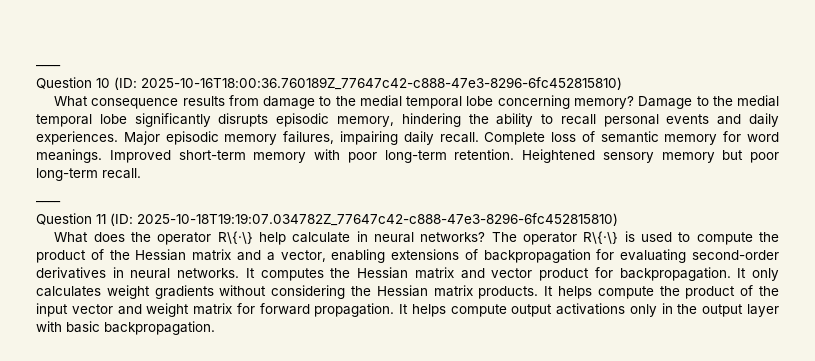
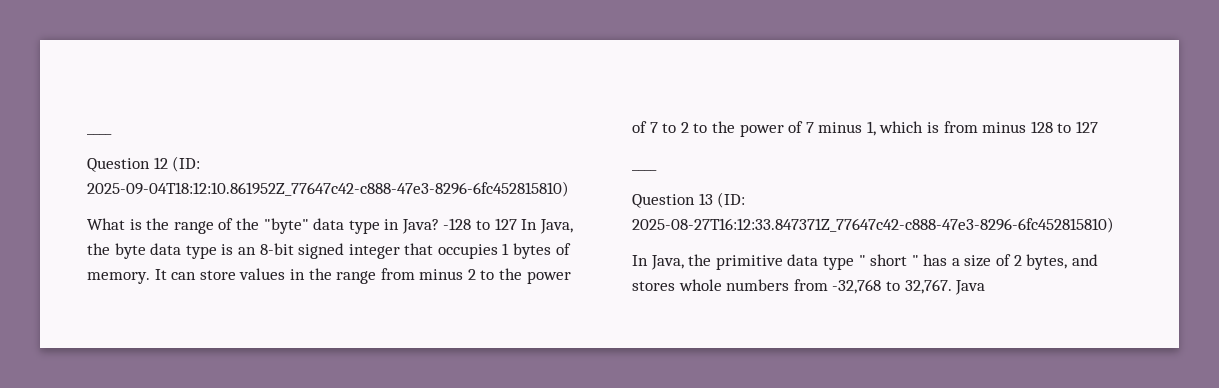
[36,65,61,67] [36,77,622,90] [54,95,780,109] [36,113,780,127] [36,131,780,145] [36,149,779,163] [36,168,141,181] [36,201,61,203] [36,213,618,226] [54,231,780,245] [36,249,780,263] [36,267,780,281] [36,285,779,299] [36,303,779,317] [36,321,215,335] ____ // Question 10 (ID: 2025-10-16T18:00:36.760189Z_77647c42-c888-47e3-8296-6fc452815810) // What consequence results from damage to the medial temporal lobe concerning memory? Damage to the medial temporal lobe significantly disrupts episodic memory, hindering the ability to recall personal events and daily experiences. Major episodic memory failures, impairing daily recall. Complete loss of semantic memory for word meanings. Improved short-term memory with poor long-term retention. Heightened sensory memory but poor long-term recall. // ____ // Question 11 (ID: 2025-10-18T19:19:07.034782Z_77647c42-c888-47e3-8296-6fc452815810) // What does the operator R\{·\} help calculate in neural networks? The operator R\{·\} is used to compute the product of the Hessian matrix and a vector, enabling extensions of backpropagation for evaluating second-order derivatives in neural networks. It computes the Hessian matrix and vector product for backpropagation. It only calculates weight gradients without considering the Hessian matrix products. It helps compute the product of the input vector and weight matrix for forward propagation. It helps compute output activations only in the output layer with basic backpropagation. -> [87,133,112,135] [87,156,201,172] [87,181,569,197] [87,218,573,234] [87,243,571,259] [87,268,571,284] [632,121,1099,137] [632,169,657,171] [632,192,746,208] [632,217,1114,233] [632,254,1098,270] [632,279,986,295] ____ // Question 12 (ID: 2025-09-04T18:12:10.861952Z_77647c42-c888-47e3-8296-6fc452815810) // What is the range of the "byte" data type in Java? -128 to 127 In Java, the byte data type is an 8-bit signed integer that occupies 1 bytes of memory. It can store values in the range from minus 2 to the power of 7 to 2 to the power of 7 minus 1, which is from minus 128 to 127 // ____ // Question 13 (ID: 2025-08-27T16:12:33.847371Z_77647c42-c888-47e3-8296-6fc452815810) // In Java, the primitive data type " short " has a size of 2 bytes, and stores whole numbers from -32,768 to 32,767. Java

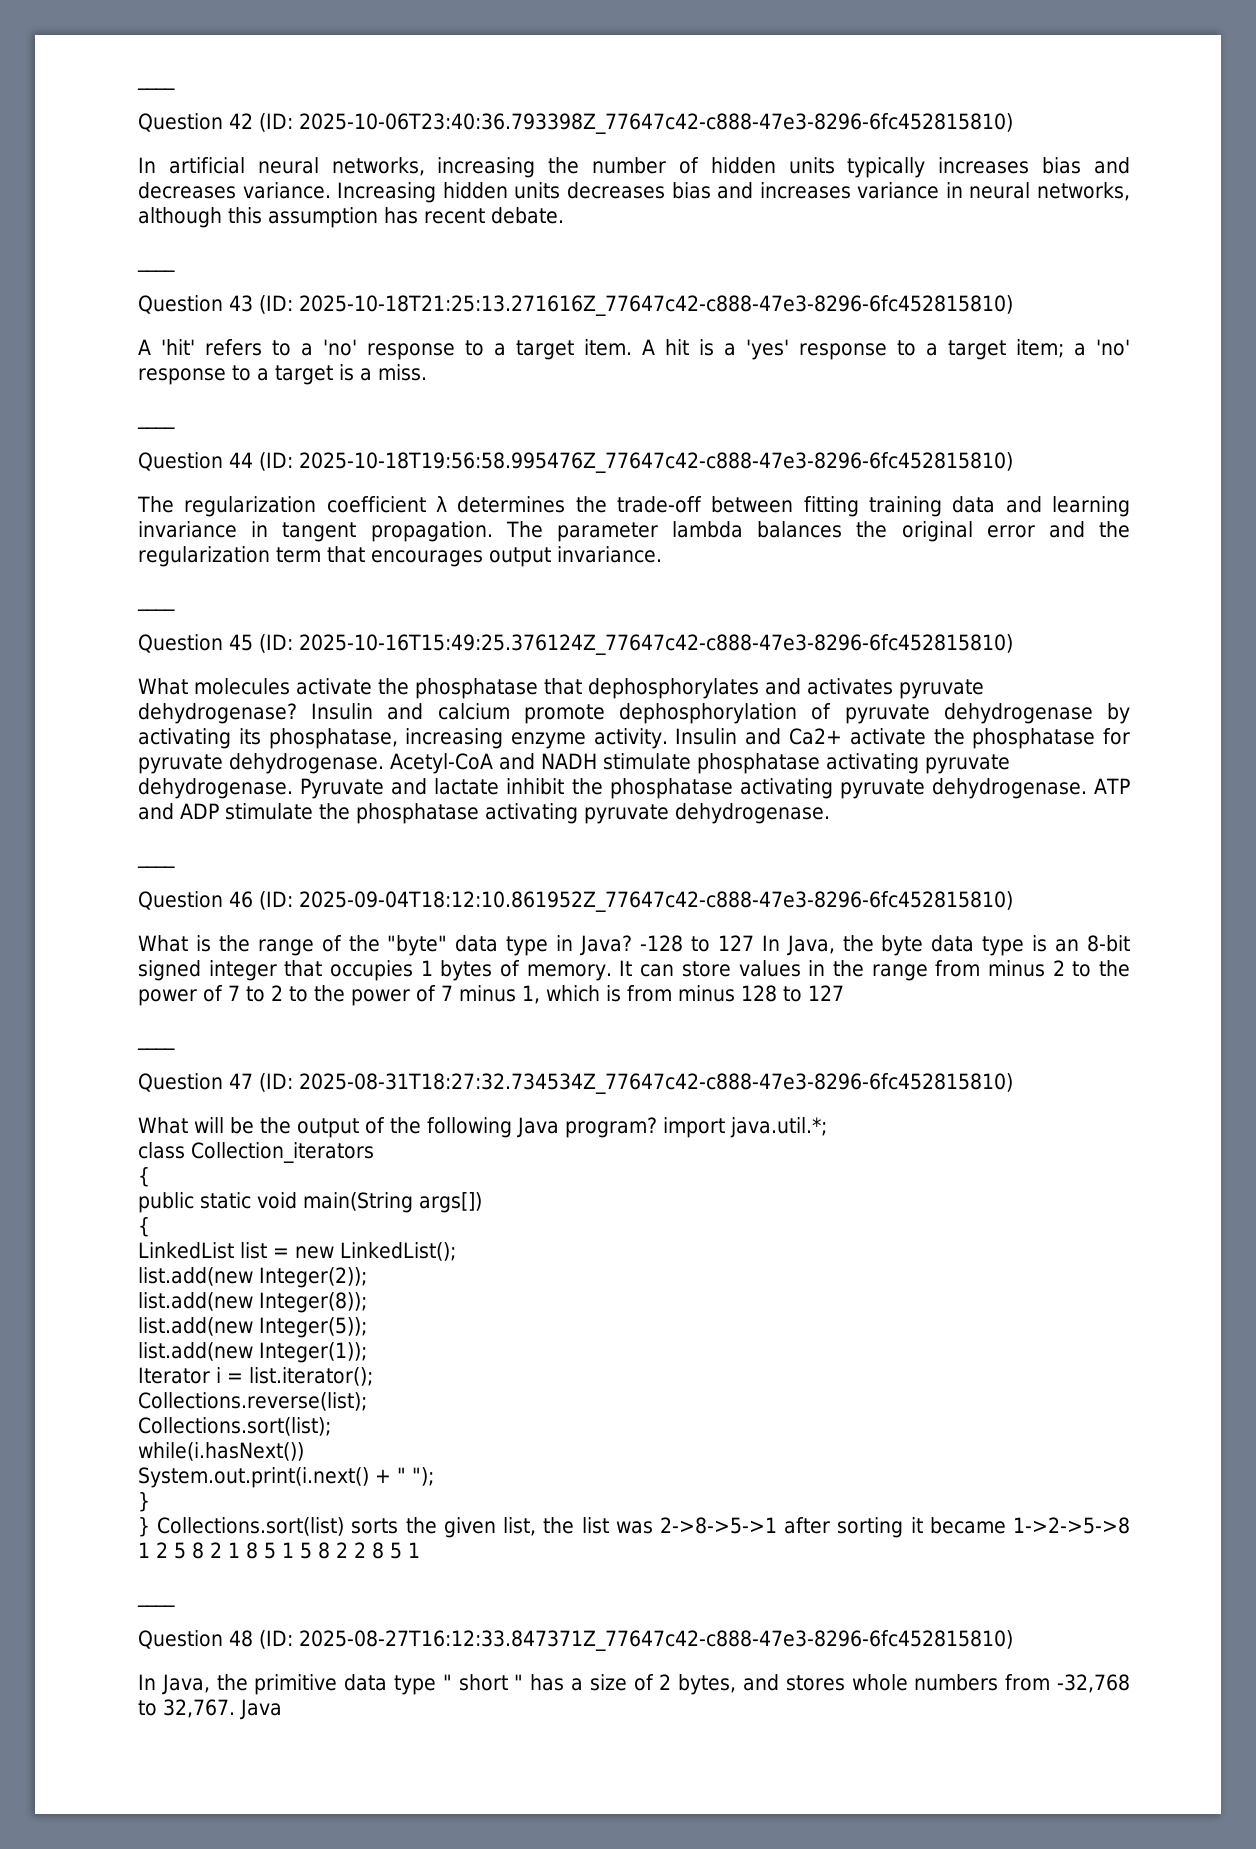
[87,133,112,135] [87,157,168,172] ____ // Question 12 -> [137,85,175,90] [138,113,1013,134] [138,157,1130,178] [138,182,1130,203] [138,207,564,228] [137,267,175,272] [138,295,1013,316] [138,339,1130,360] [138,364,427,385] [137,424,175,429] [138,452,1013,473] [137,496,1130,517] [138,521,1130,542] [138,546,662,567] [137,606,175,611] [138,634,1013,655] [138,678,984,699] [138,703,1130,724] [138,728,1130,749] [138,753,1010,774] [138,778,1131,799] [138,803,830,824] [137,863,175,868] [138,891,253,910] ____ // Question 42 (ID: 2025-10-06T23:40:36.793398Z_77647c42-c888-47e3-8296-6fc452815810) // In artificial neural networks, increasing the number of hidden units typically increases bias and decreases variance. Increasing hidden units decreases bias and increases variance in neural networks, although this assumption has recent debate. // ____ // Question 43 (ID: 2025-10-18T21:25:13.271616Z_77647c42-c888-47e3-8296-6fc452815810) // A 'hit' refers to a 'no' response to a target item. A hit is a 'yes' response to a target item; a 'no' response to a target is a miss. // ____ // Question 44 (ID: 2025-10-18T19:56:58.995476Z_77647c42-c888-47e3-8296-6fc452815810) // The regularization coefficient λ determines the trade-off between fitting training data and learning invariance in tangent propagation. The parameter lambda balances the original error and the regularization term that encourages output invariance. // ____ // Question 45 (ID: 2025-10-16T15:49:25.376124Z_77647c42-c888-47e3-8296-6fc452815810) // What molecules activate the phosphatase that dephosphorylates and activates pyruvate dehydrogenase? Insulin and calcium promote dephosphorylation of pyruvate dehydrogenase by activating its phosphatase, increasing enzyme activity. Insulin and Ca2+ activate the phosphatase for pyruvate dehydrogenase. Acetyl-CoA and NADH stimulate phosphatase activating pyruvate dehydrogenase. Pyruvate and lactate inhibit the phosphatase activating pyruvate dehydrogenase. ATP and ADP stimulate the phosphatase activating pyruvate dehydrogenase. // ____ // Question 46
[698,193,713,205] 13 -> [229,1073,1013,1094] [138,1117,827,1138] [138,1142,374,1163] [138,1167,150,1187] [138,1192,482,1213] [138,1217,150,1237] [138,1242,456,1261] [138,1267,367,1288] [138,1292,367,1313] [138,1317,367,1338] [138,1342,367,1363] [138,1367,373,1386] [138,1392,367,1411] [138,1417,331,1436] [138,1442,304,1461] [138,1467,434,1488] [138,1492,150,1512] [138,1517,1130,1538] [138,1542,420,1559] [137,1602,175,1607] [138,1630,253,1649] 47 (ID: 2025-08-31T18:27:32.734534Z_77647c42-c888-47e3-8296-6fc452815810) // What will be the output of the following Java program? import java.util.*; // class Collection_iterators // { // public static void main(String args[]) // { // LinkedList list = new LinkedList(); // list.add(new Integer(2)); // list.add(new Integer(8)); // list.add(new Integer(5)); // list.add(new Integer(1)); // Iterator i = list.iterator(); // Collections.reverse(list); // Collections.sort(list); // while(i.hasNext()) // System.out.print(i.next() + " "); // } // } Collections.sort(list) sorts the given list, the list was 2->8->5->1 after sorting it became 1->2->5->8 1 2 5 8 2 1 8 5 1 5 8 2 2 8 5 1 // ____ // Question 48

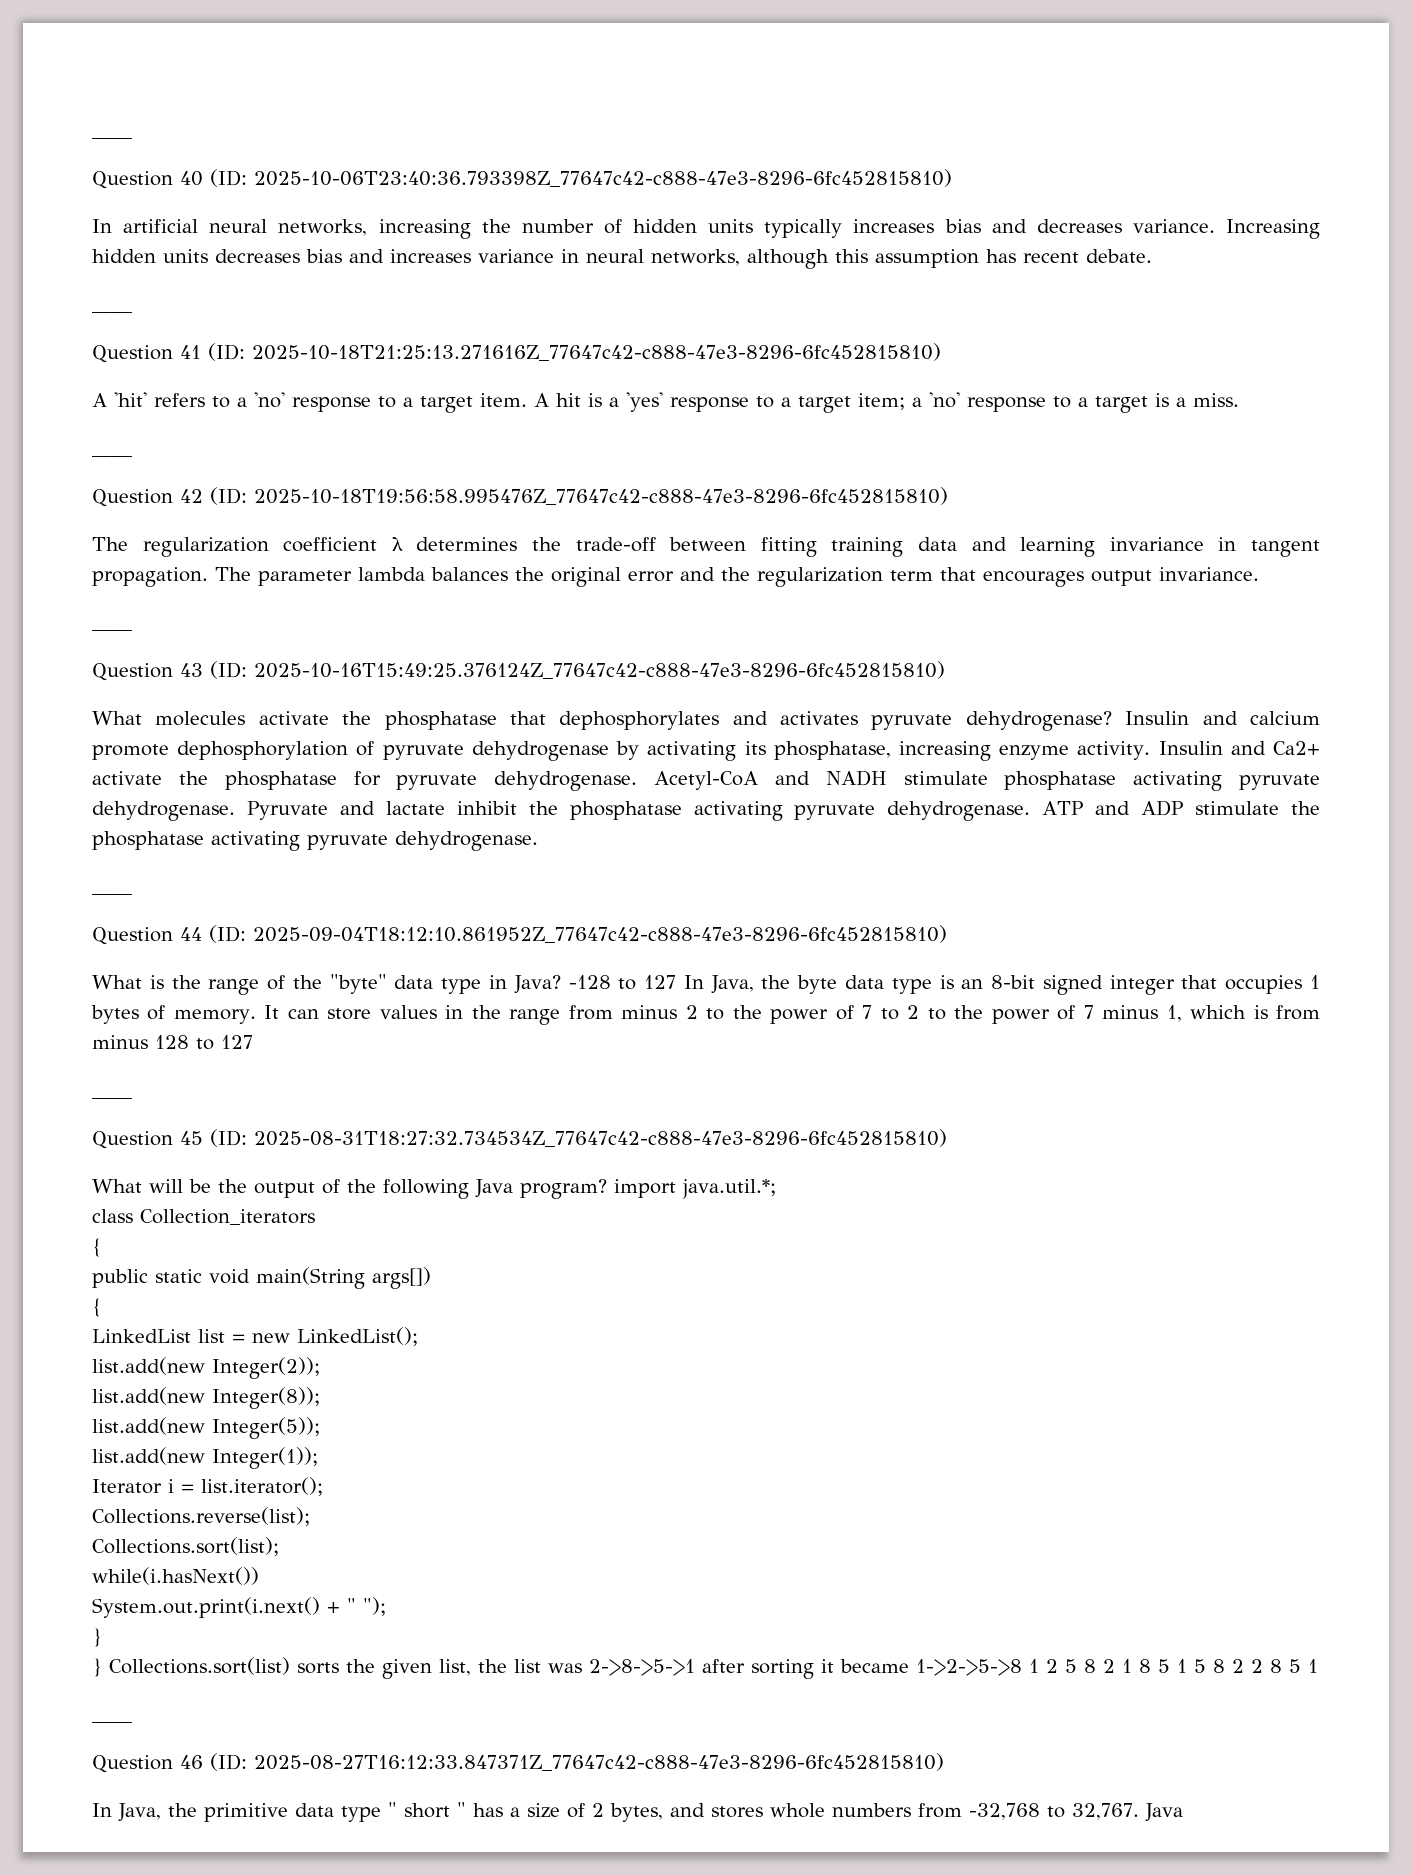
[137,85,175,90] [138,113,253,132] ____ // Question 42 -> [92,137,132,139] [92,171,203,189] ____ // Question 40
[229,295,253,312] 43 -> [180,345,201,359] 41
[229,452,253,468] 44 -> [180,489,203,503] 42
[229,634,253,651] 45 -> [180,663,203,677] 43
[229,891,253,908] 46 -> [180,927,202,941] 44
[229,1073,253,1089] 47 -> [180,1131,203,1145] 45
[229,1630,253,1647] 48 -> [180,1755,203,1769] 46

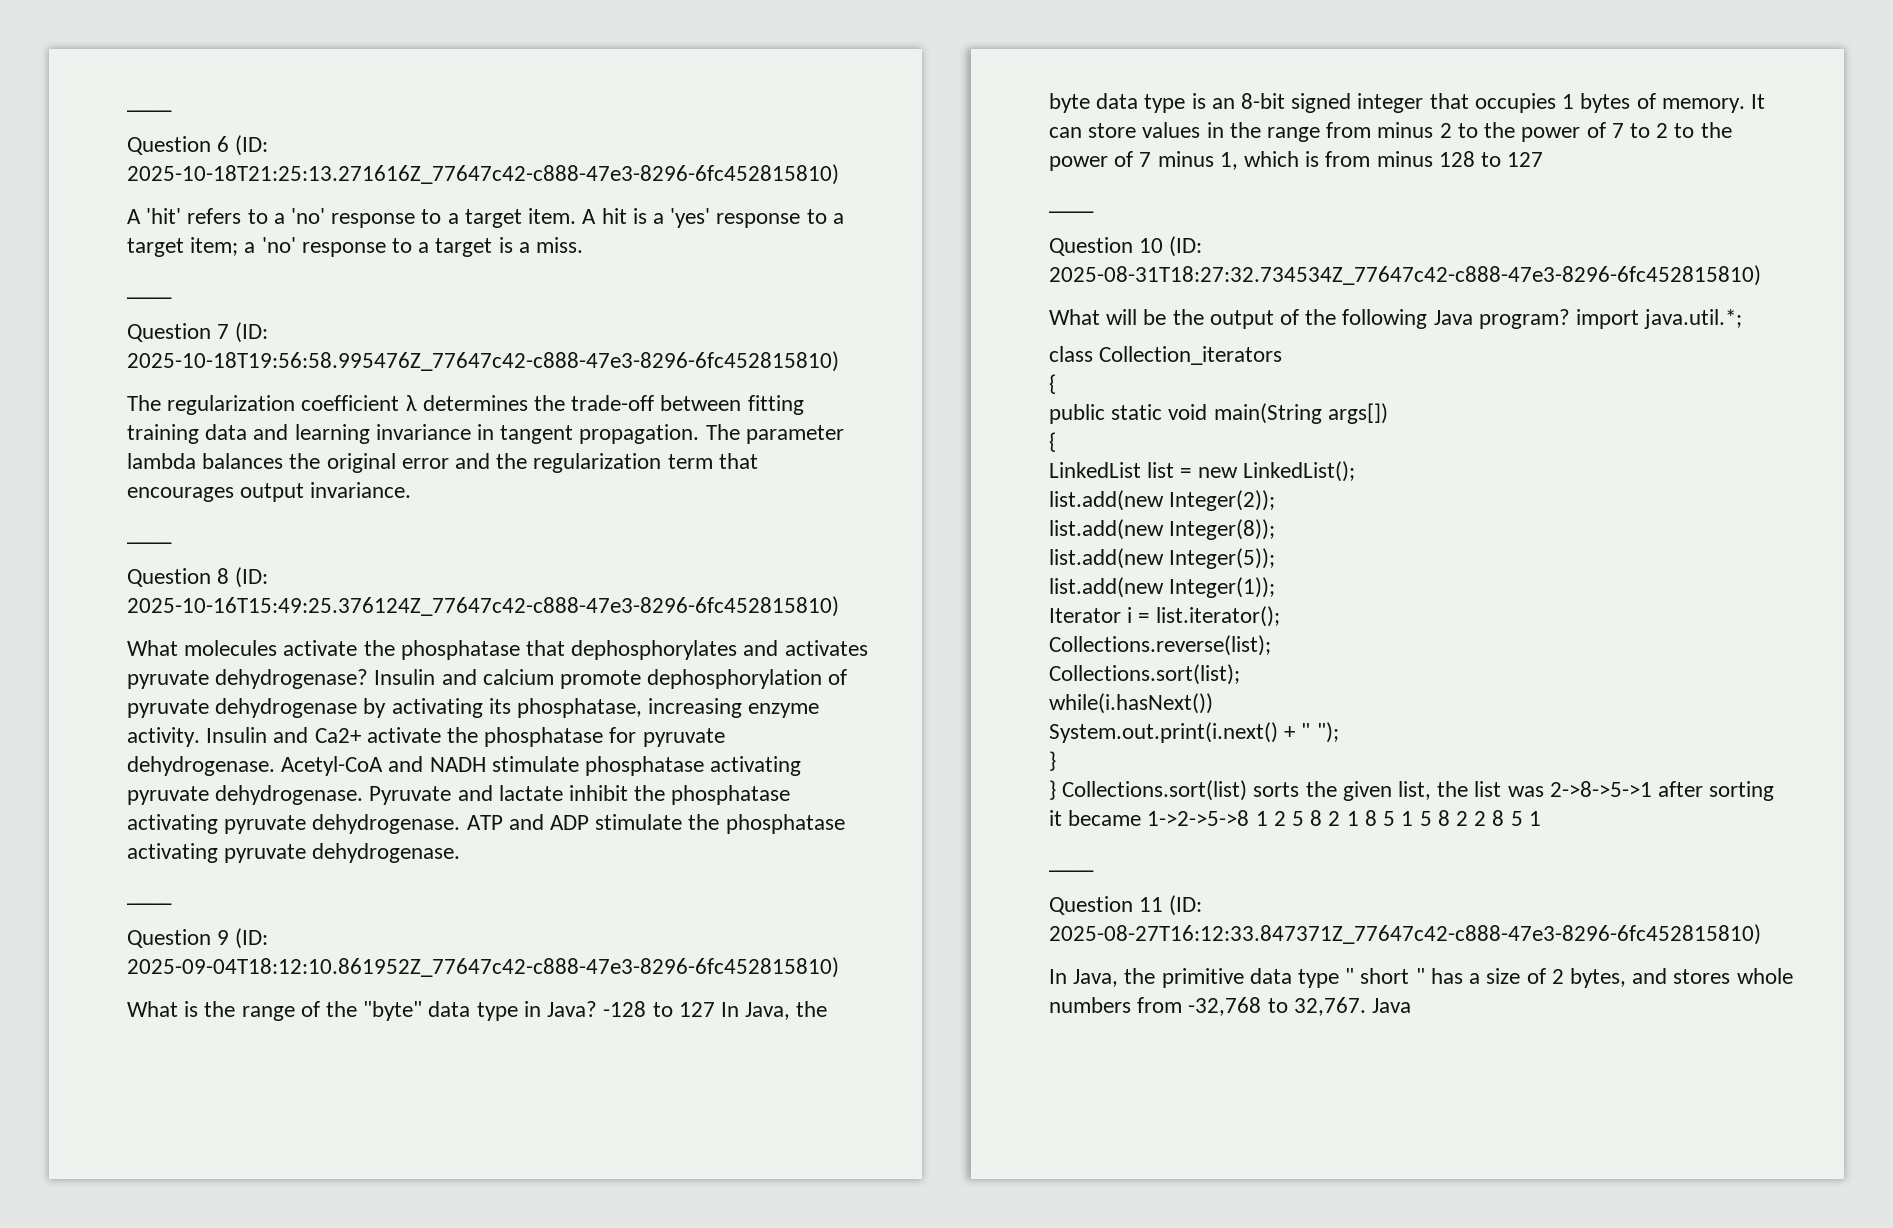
[92,137,132,139] [92,169,952,189] [92,219,1320,239] [92,249,1152,269] [92,311,132,313] [92,345,201,363] ____ // Question 40 (ID: 2025-10-06T23:40:36.793398Z_77647c42-c888-47e3-8296-6fc452815810) // In artificial neural networks, increasing the number of hidden units typically increases bias and decreases variance. Increasing hidden units decreases bias and increases variance in neural networks, although this assumption has recent debate. // ____ // Question 41 -> [127,109,172,112] [127,136,230,155] ____ // Question 6
[180,489,203,503] 42 -> [217,324,230,339] 7
[180,663,203,677] 43 -> [217,568,230,584] 8
[180,927,202,941] 44 -> [217,930,230,945] 9
[180,1131,203,1145] 45 -> [1139,238,1164,253] 10
[180,1755,203,1769] 46 -> [1139,897,1164,912] 11

